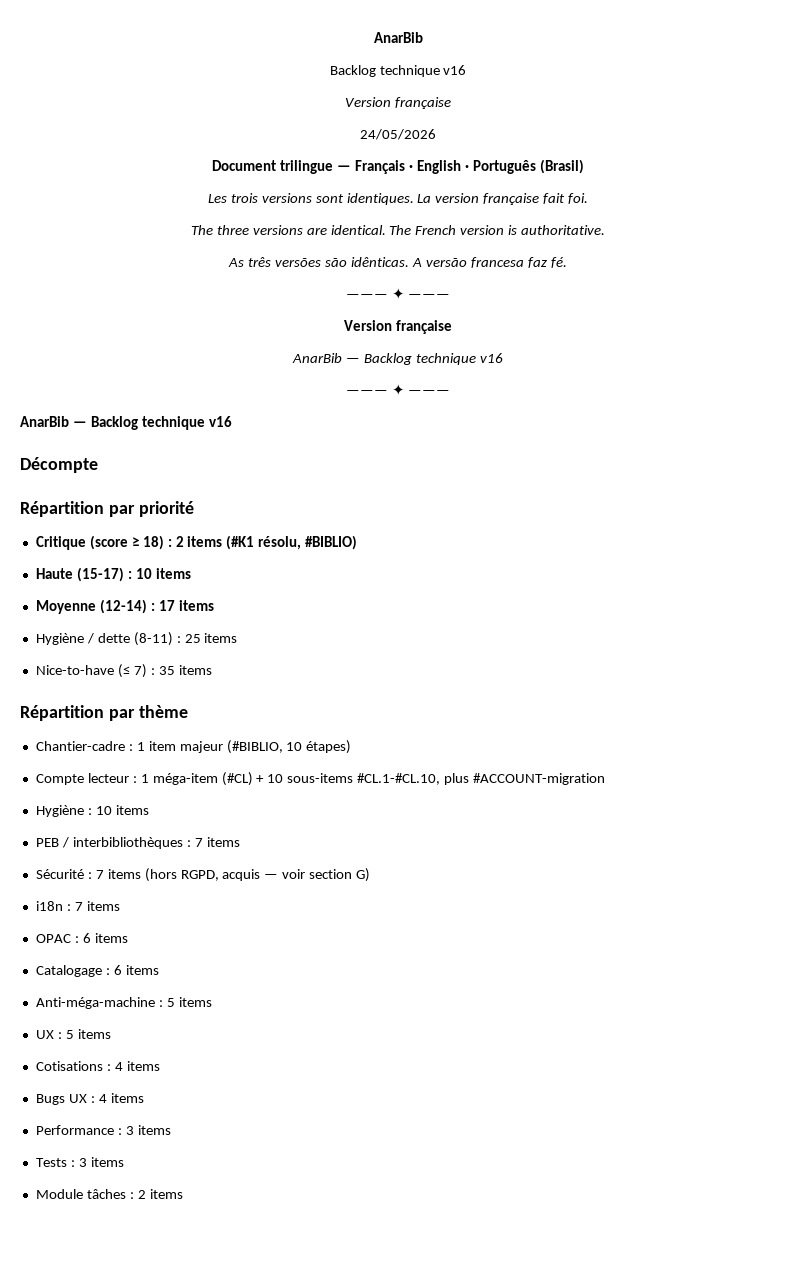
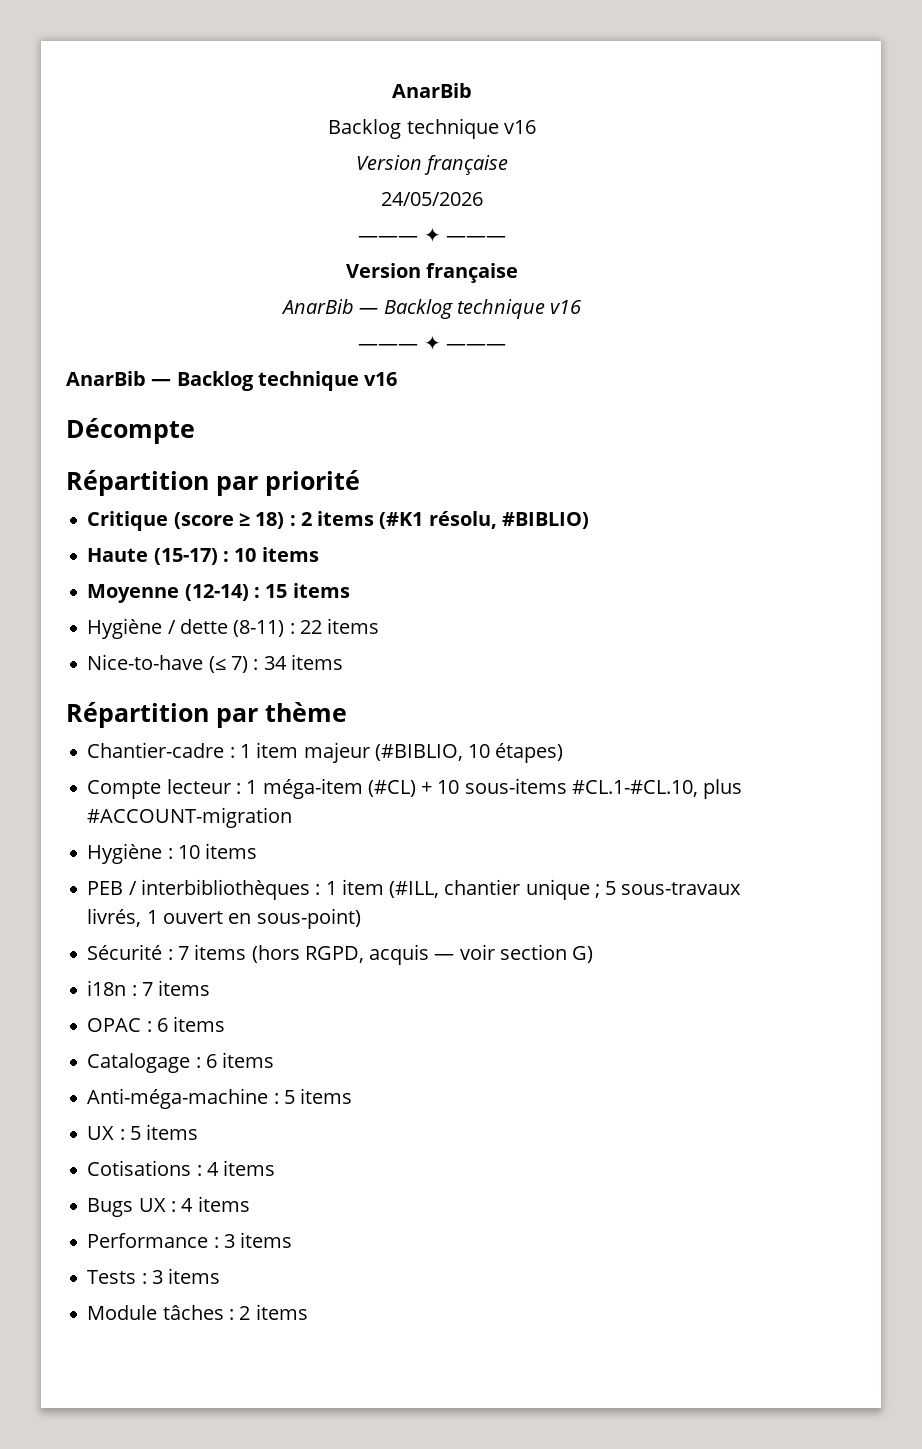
[212,159,584,174] [207,193,589,205] [190,225,606,235] [228,257,567,268] // Document trilingue — Français · English · Português (Brasil) // Les trois versions sont identiques. La version française fait foi. // The three versions are identical. The French version is authoritative. // As três versões são idênticas. A versão francesa faz fé. -> (483, 199) none
[158,600,175,611] 17 -> [265,584,288,598] 15
[184,634,201,643] 25 -> [299,620,322,634] 22
[158,666,175,675] 35 -> [263,656,287,670] 34
[194,837,240,847] 7 items -> [325,879,742,900] [87,908,361,929] 1 item (#ILL, chantier unique ; 5 sous-travaux livrés, 1 ouvert en sous-point)

